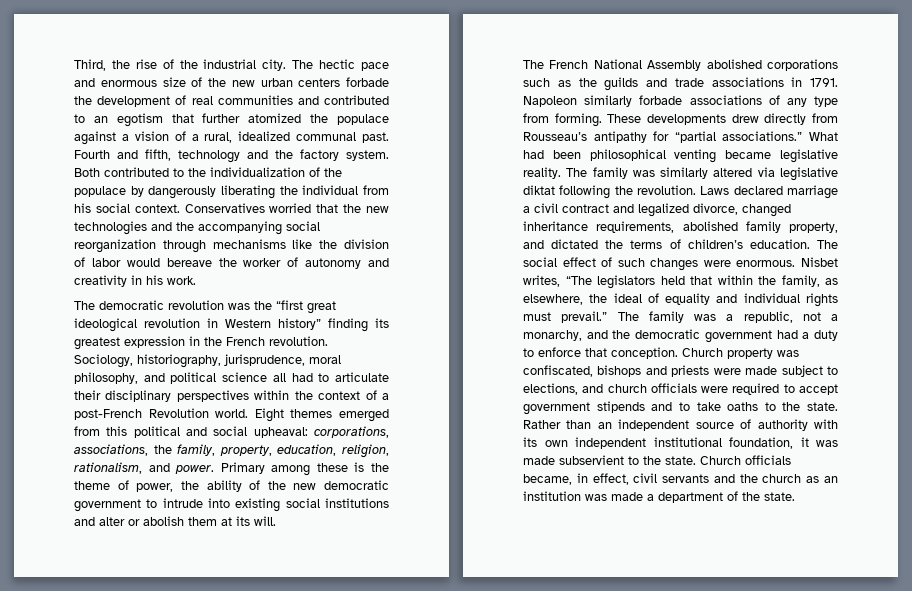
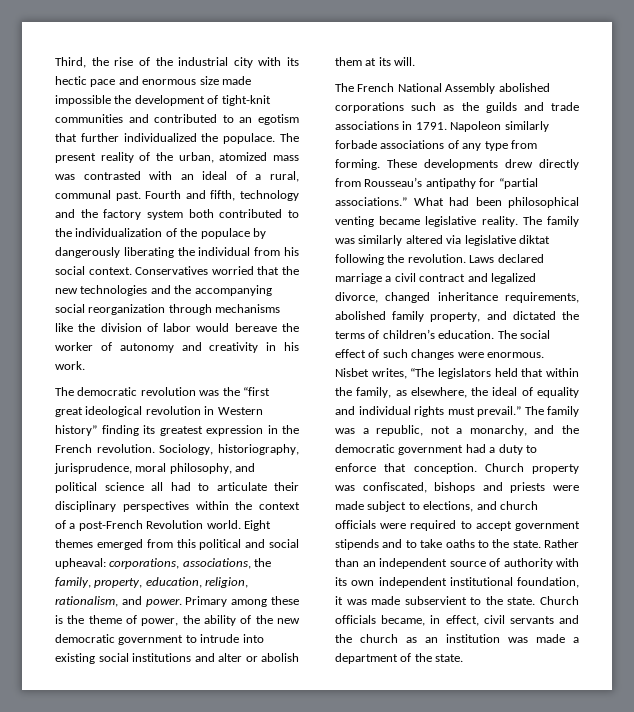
[262,59,314,71] city. The -> [233,57,299,68] city with its
[191,77,389,87] of the new urban centers forbade -> [221,76,251,85] [55,95,111,106] made impossible
[191,96,213,105] real -> [221,95,271,106] tight-knit
[248,113,389,125] [74,131,169,145] atomized the populace against a vision -> [123,133,299,144] [55,152,299,163] [55,171,228,180] individualized the populace. The present reality of the urban, atomized mass was contrasted with an ideal
[238,131,291,141] idealized -> (300, 176) none
[346,150,389,161] [74,168,100,177] system. Both -> [147,209,214,220] system both

